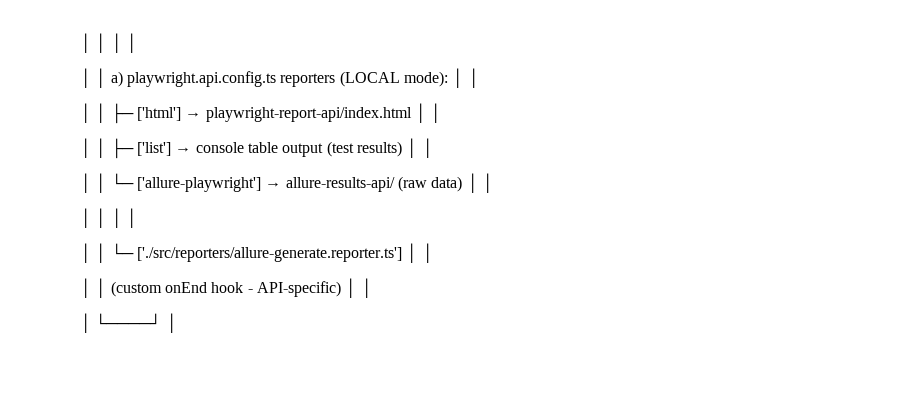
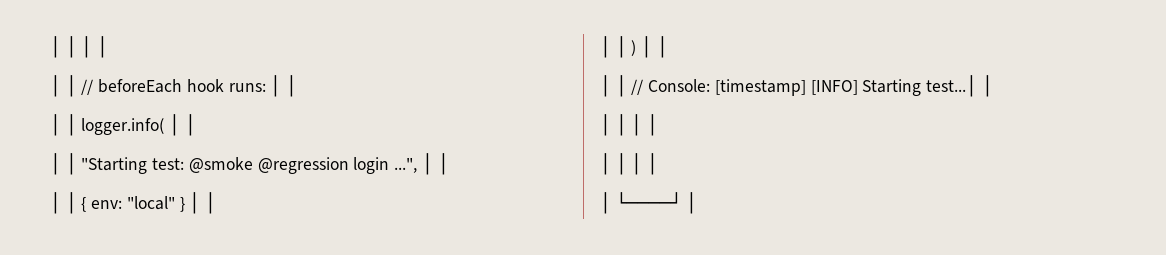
[80,33,137,53] [80,68,479,88] [80,103,442,124] [80,138,433,159] [80,173,463,193] │ │ │ │ // │ │ a) playwright.api.config.ts reporters (LOCAL mode): │ │ // │ │ ├─ ['html'] → playwright-report-api/index.html │ │ // │ │ ├─ ['list'] → console table output (test results) │ │ // │ │ └─ ['allure-playwright'] → allure-results-api/ (raw data) -> [50,36,109,58] [50,75,298,97] [50,114,196,136] [50,153,449,175] [50,192,217,214] [600,36,668,58] [600,75,993,97] [600,114,627,136] │ │ │ │ // │ │ // beforeEach hook runs: │ │ // │ │ logger.info( │ │ // │ │ "Starting test: @smoke @regression login ...", │ │ // │ │ { env: "local" } │ │ // │ │ ) │ │ // │ │ // Console: [timestamp] [INFO] Starting test...│ │ // │ │
[80,243,433,263] [80,278,372,298] // │ │ └─ ['./src/reporters/allure-generate.reporter.ts'] │ │ // │ │ (custom onEnd hook - API-specific) │ │ -> (659, 164) none

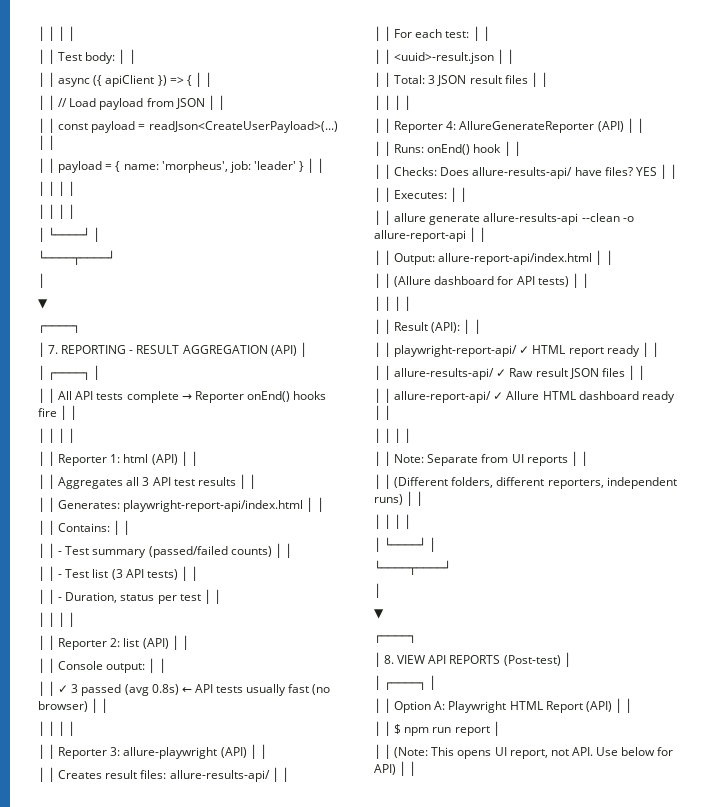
[50,36,109,58] [50,75,298,97] [50,114,196,136] [50,153,449,175] [50,192,217,214] [600,36,668,58] [600,75,978,97] │ │ │ │ // │ │ // beforeEach hook runs: │ │ // │ │ logger.info( │ │ // │ │ "Starting test: @smoke @regression login ...", │ │ // │ │ { env: "local" } │ │ // │ │ ) │ │ // │ │ // Console: [timestamp] [INFO] Starting test...│ -> [38,26,76,41] [38,49,136,64] [38,72,212,87] [38,95,225,110] [38,118,338,133] [38,135,56,150] [38,158,315,173] │ │ │ │ // │ │ Test body: │ │ // │ │ async ({ apiClient }) => { │ │ // │ │ // Load payload from JSON │ │ // │ │ const payload = readJson<CreateUserPayload>(...) │ │ // │ │ payload = { name: 'morpheus', job: 'leader' } │
(698, 203) none -> [38,250,115,265] [38,273,45,288] [38,299,48,309] [38,325,80,333] [38,342,307,357] [38,365,101,380] [38,388,326,403] [38,405,78,420] [38,428,76,443] [38,451,198,466] [38,474,256,489] [38,497,324,512] [38,520,131,535] [38,543,292,558] [38,566,198,581] [38,589,221,604] [38,612,76,627] [38,635,189,650] [38,658,166,673] [38,681,331,696] [38,698,109,713] [38,721,76,736] [38,744,267,759] [38,767,289,782] [374,26,490,41] [374,49,515,64] [374,72,548,87] [374,95,412,110] [374,118,644,133] [374,141,521,156] [374,164,677,179] [374,187,468,202] [374,210,634,225] [374,227,487,242] [374,250,613,265] [374,273,589,288] [374,296,412,311] [374,319,481,334] [374,342,659,357] [374,365,645,380] [374,388,675,403] [374,405,392,420] [374,428,412,443] [374,451,588,466] [374,474,677,489] [374,491,424,506] [374,514,412,529] [374,537,437,552] [374,560,451,575] [374,583,381,598] [374,609,384,619] [374,635,416,643] [374,652,571,667] [374,675,437,690] [374,698,632,713] [374,721,500,736] [374,744,674,759] [374,761,417,776] // └────┬────┘ // │ // ▼ // ┌────┐ // │ 7. REPORTING - RESULT AGGREGATION (API) │ // │ ┌────┐ │ // │ │ All API tests complete → Reporter onEnd() hooks fire │ │ // │ │ │ │ // │ │ Reporter 1: html (API) │ │ // │ │ Aggregates all 3 API test results │ │ // │ │ Generates: playwright-report-api/index.html │ │ // │ │ Contains: │ │ // │ │ - Test summary (passed/failed counts) │ │ // │ │ - Test list (3 API tests) │ │ // │ │ - Duration, status per test │ │ // │ │ │ │ // │ │ Reporter 2: list (API) │ │ // │ │ Console output: │ │ // │ │ ✓ 3 passed (avg 0.8s) ← API tests usually fast (no browser) │ │ // │ │ │ │ // │ │ Reporter 3: allure-playwright (API) │ │ // │ │ Creates result files: allure-results-api/ │ │ // │ │ For each test: │ │ // │ │ <uuid>-result.json │ │ // │ │ Total: 3 JSON result files │ │ // │ │ │ │ // │ │ Reporter 4: AllureGenerateReporter (API) │ │ // │ │ Runs: onEnd() hook │ │ // │ │ Checks: Does allure-results-api/ have files? YES │ │ // │ │ Executes: │ │ // │ │ allure generate allure-results-api --clean -o allure-report-api │ │ // │ │ Output: allure-report-api/index.html │ │ // │ │ (Allure dashboard for API tests) │ │ // │ │ │ │ // │ │ Result (API): │ │ // │ │ playwright-report-api/ ✓ HTML report ready │ │ // │ │ allure-results-api/ ✓ Raw result JSON files │ │ // │ │ allure-report-api/ ✓ Allure HTML dashboard ready │ │ // │ │ │ │ // │ │ Note: Separate from UI reports │ │ // │ │ (Different folders, different reporters, independent runs) │ │ // │ │ │ │ // │ └────┘ │ // └────┬────┘ // │ // ▼ // ┌────┐ // │ 8. VIEW API REPORTS (Post-test) │ // │ ┌────┐ │ // │ │ Option A: Playwright HTML Report (API) │ │ // │ │ $ npm run report │ // │ │ (Note: This opens UI report, not API. Use below for API) │ │

